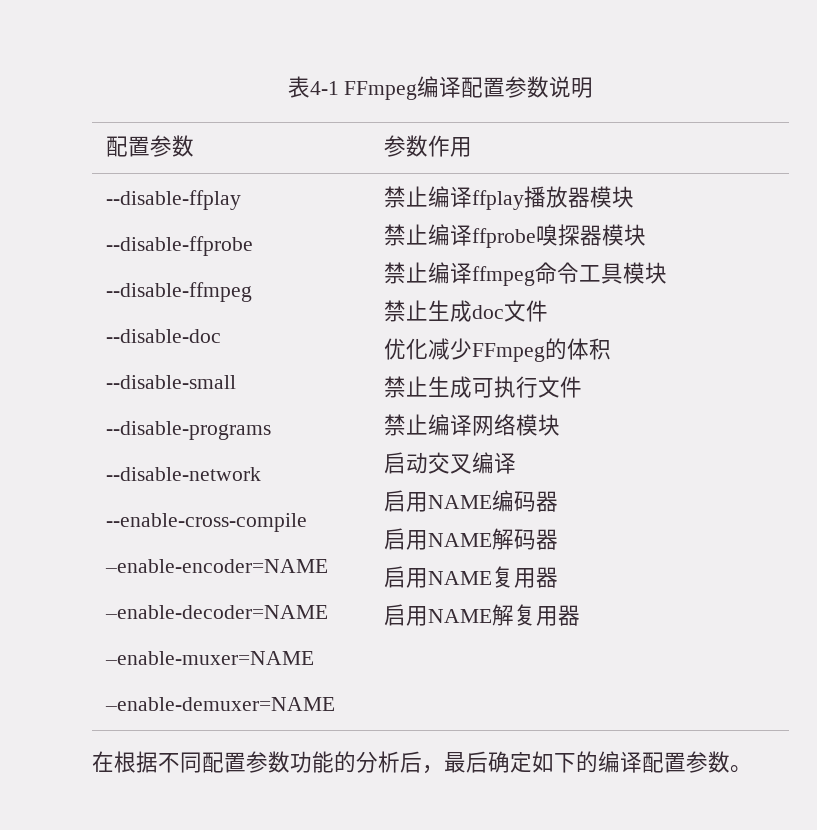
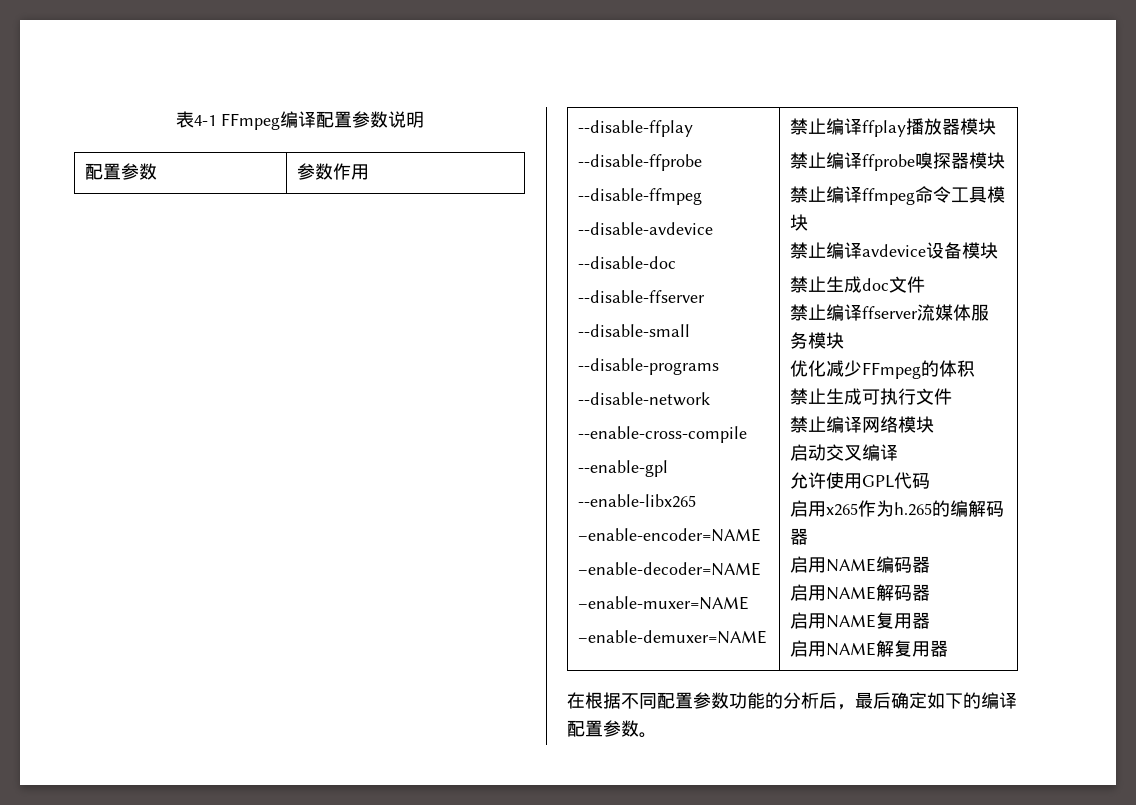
(253, 292) none -> [578,222,714,235] // --disable-avdevice
(222, 336) none -> [578,290,706,303] // --disable-ffserver
(308, 522) none -> [578,460,669,477] [578,494,697,508] // --enable-gpl // --enable-libx265
(668, 273) none -> [790,242,999,259] // 禁止编译avdevice设备模块
(549, 311) none -> [790,304,990,321] [790,332,845,349] // 禁止编译ffserver流媒体服务模块
(517, 463) none -> [790,472,931,489] [790,500,1005,517] [790,528,809,545] // 允许使用GPL代码 // 启用x265作为h.265的编解码器

